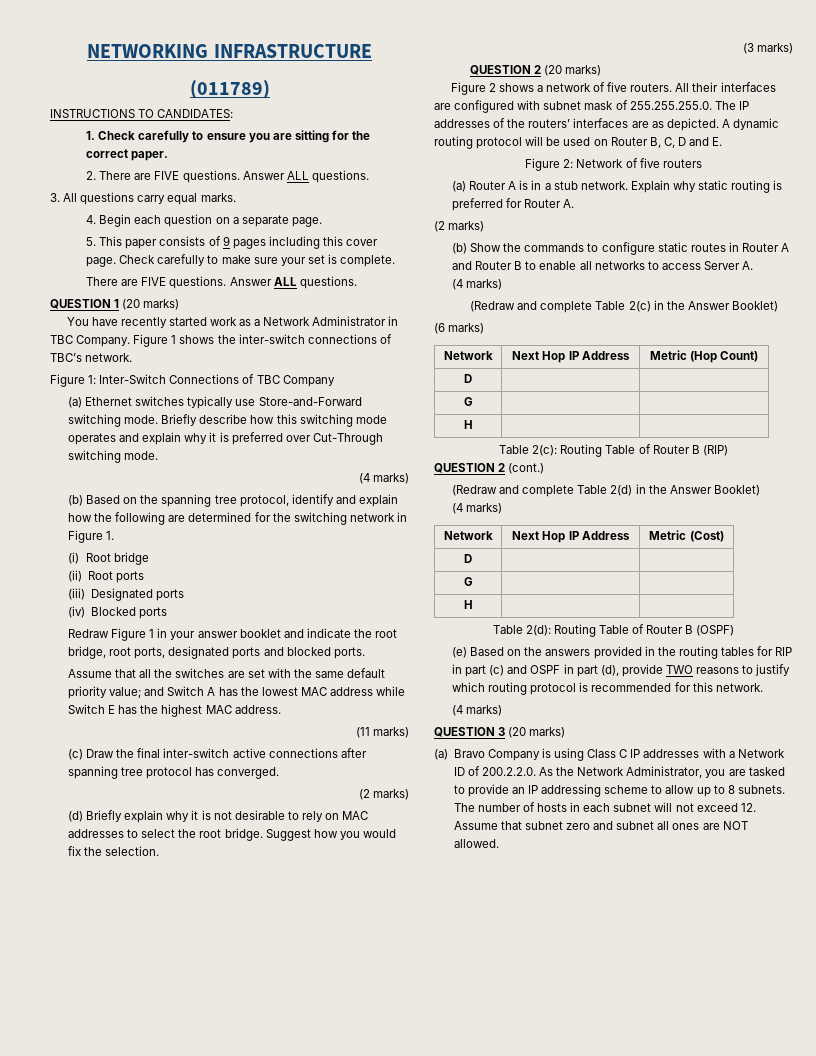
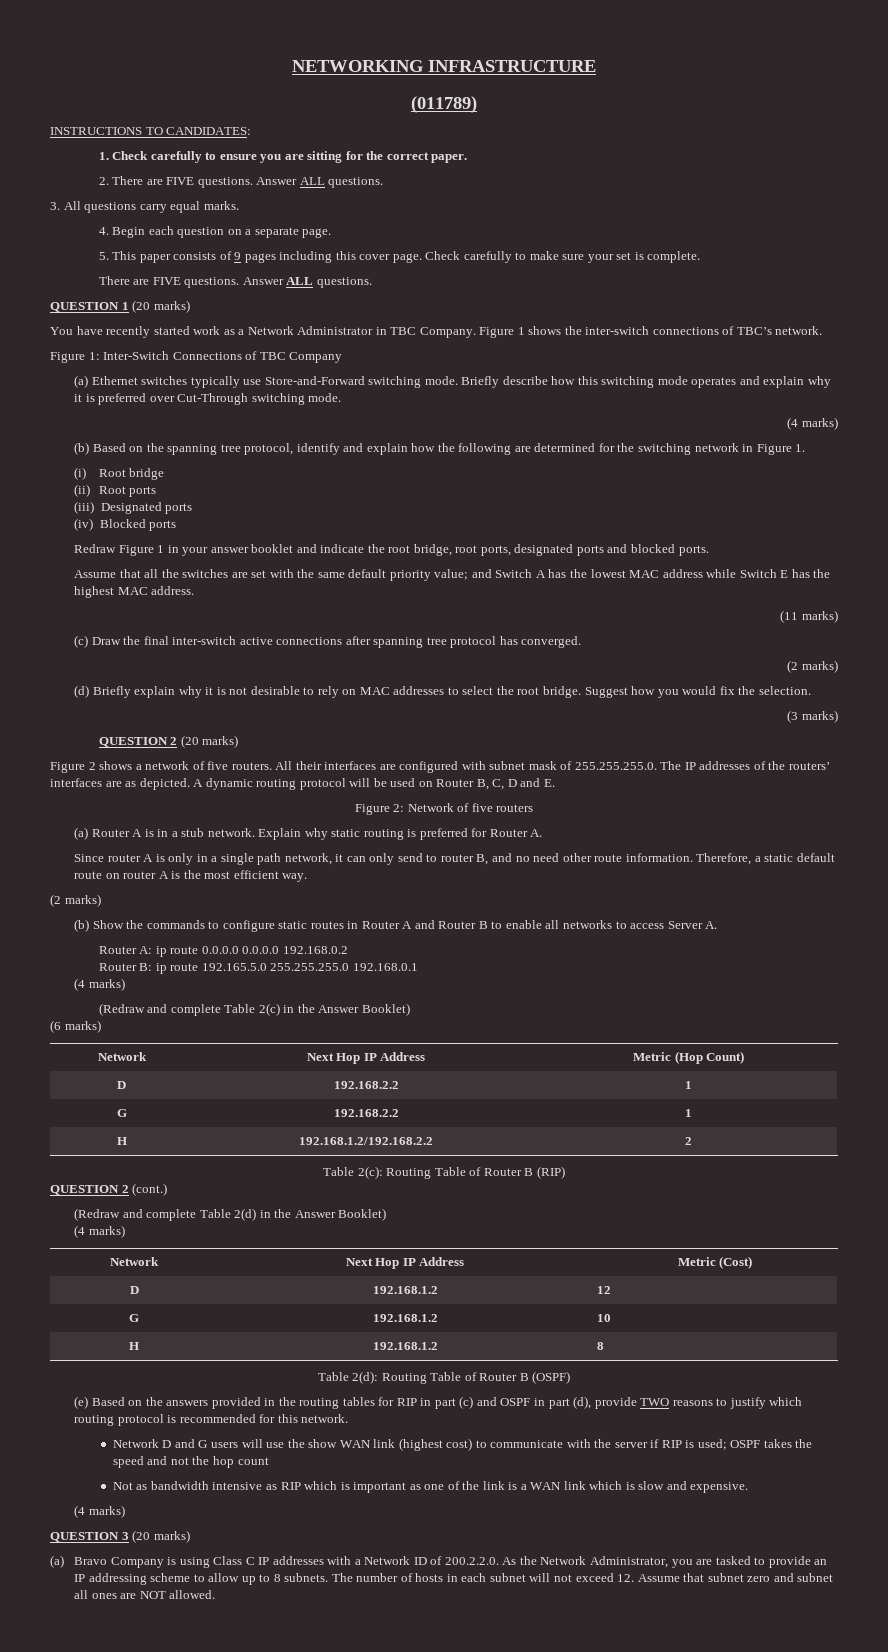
(575, 203) none -> [74,853,835,865] [74,870,308,882] // Since router A is only in a single path network, it can only send to router B, and no need other route information. Therefore, a static default route on router A is the most efficient way.
(754, 265) none -> [98,946,348,957] [98,963,418,974] // Router A: ip route 0.0.0.0 0.0.0.0 192.168.0.2 // Router B: ip route 192.165.5.0 255.255.255.0 192.168.0.1
[463,397,473,406] [463,420,473,429] | // G | | // H | | -> [333,1081,399,1089] [685,1081,692,1089] [116,1109,127,1117] [333,1109,399,1117] [685,1109,692,1117] [116,1137,127,1145] [299,1137,433,1145] [685,1137,692,1145] 192.168.2.2 | 1 // G | 192.168.2.2 | 1 // H | 192.168.1.2/192.168.2.2 | 2
[463,577,473,586] [463,600,473,609] | // G | | // H | | -> [372,1286,438,1294] [597,1286,612,1294] [129,1314,139,1322] [372,1314,438,1322] [597,1314,612,1322] [129,1342,139,1350] [372,1342,438,1350] [597,1342,605,1350] 192.168.1.2 | 12 // G | 192.168.1.2 | 10 // H | 192.168.1.2 | 8
(763, 687) none -> [112,1438,813,1451] [112,1456,269,1468] [112,1481,749,1493] // Network D and G users will use the show WAN link (highest cost) to communicate with the server if RIP is used; OSPF takes the speed and not the hop count // Not as bandwidth intensive as RIP which is important as one of the link is a WAN link which is slow and expensive.

